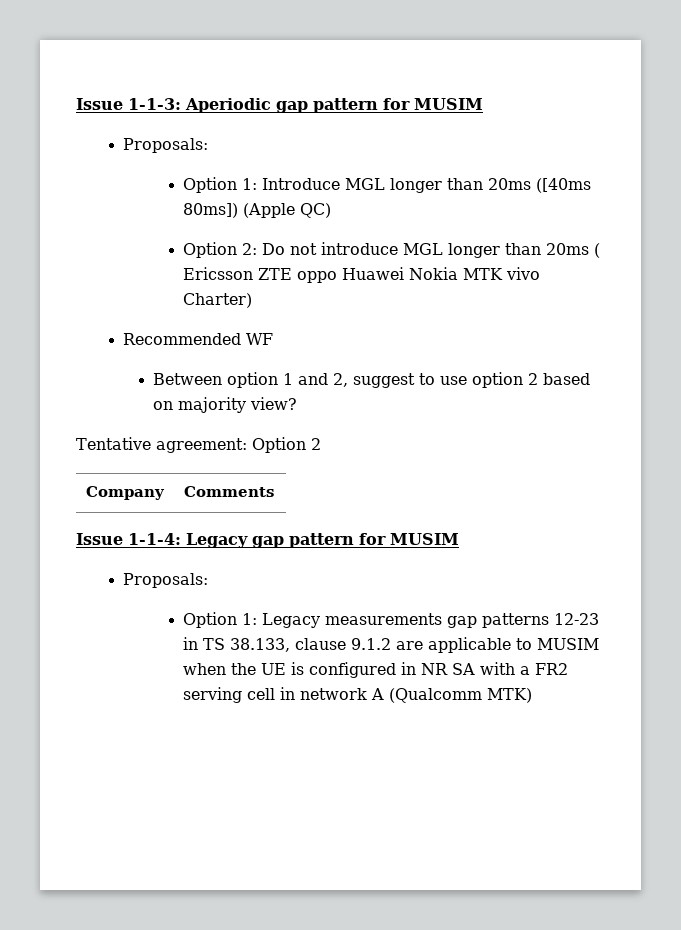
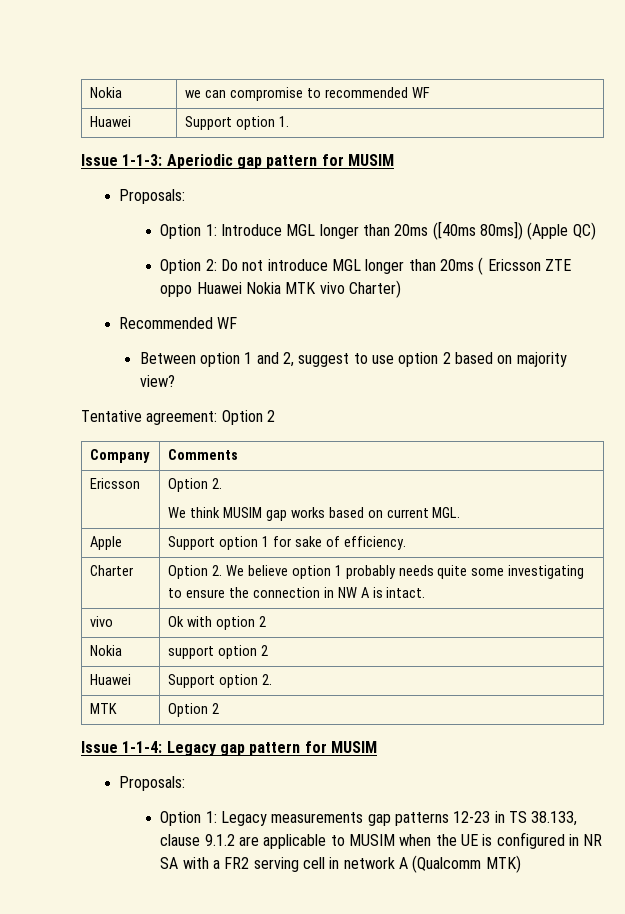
(76, 104) none -> [90,87,123,98] [185,87,430,101] [90,116,132,127] [185,116,289,130] Nokia | we can compromise to recommended WF // Huawei | Support option 1. //
(274, 491) none -> [90,478,141,489] [168,478,223,492] [168,507,461,521] [90,536,123,550] [168,536,406,550] [90,565,134,576] [168,565,585,579] [168,587,426,598] [90,616,114,627] [168,616,266,630] [90,645,123,656] [168,645,268,659] [90,674,132,685] [168,674,272,688] [90,703,118,714] [168,703,220,717] // Ericsson | Option 2. // We think MUSIM gap works based on current MGL. // Apple | Support option 1 for sake of efficiency. // Charter | Option 2. We believe option 1 probably needs quite some investigating to ensure the connection in NW A is intact. // vivo | Ok with option 2 // Nokia | support option 2 // Huawei | Support option 2. // MTK | Option 2

